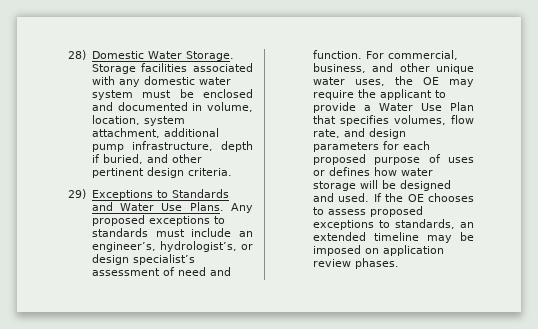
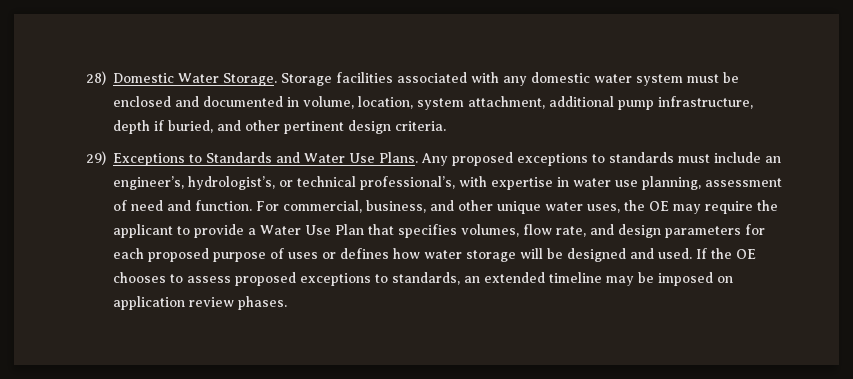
[91,254,195,265] design specialist’s -> [297,176,702,190] technical professional’s, with expertise in water use planning,

